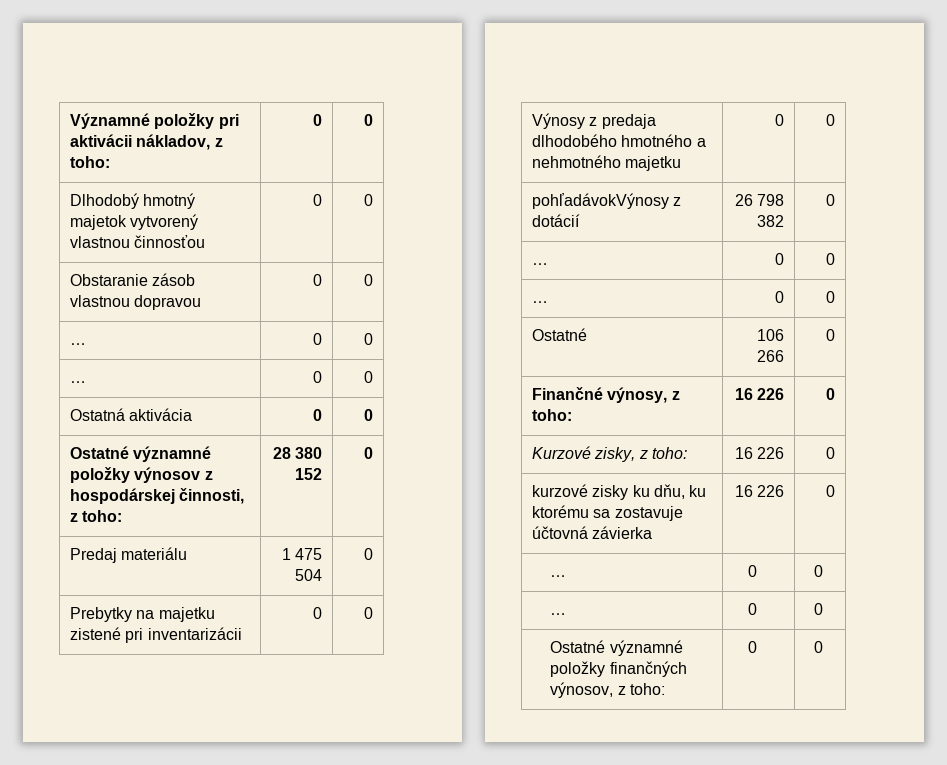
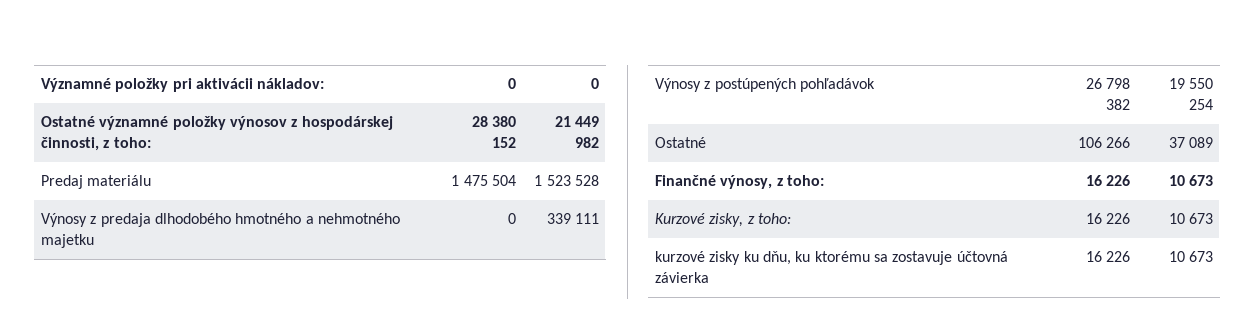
[136,134,223,150] [70,156,111,168] [312,114,322,126] [363,114,373,126] [70,193,196,209] [70,214,199,230] [70,235,206,248] [312,194,322,206] [363,194,373,206] [70,273,196,286] [70,295,202,310] [312,274,322,286] [363,274,373,286] [70,343,87,345] [312,333,322,345] [363,333,373,345] [70,381,87,383] [312,371,322,383] [363,371,373,383] [70,408,193,421] nákladov, z toho: | 0 | 0 // Dlhodobý hmotný majetok vytvorený vlastnou činnosťou | 0 | 0 // Obstaranie zásob vlastnou dopravou | 0 | 0 // … | 0 | 0 // … | 0 | 0 // Ostatná aktivácia -> [257,78,325,89] nákladov:
[363,447,373,459] 0 -> [554,116,599,127] [574,137,599,148] 21 449 982
[363,548,373,560] [70,607,215,622] [70,627,242,643] [312,607,322,619] [363,607,373,619] 0 // Prebytky na majetku zistené pri inventarizácii | 0 | 0 -> [534,175,599,186] 1 523 528
[825,114,835,126] [532,193,682,209] [532,214,581,227] [734,194,784,206] [756,215,784,227] [825,194,835,206] [532,263,549,265] [774,253,784,265] [825,253,835,265] [532,301,549,303] [774,291,784,303] [825,291,835,303] 0 // pohľadávokVýnosy z dotácií | 26 798 382 | 0 // … | 0 | 0 // … | 0 | 0 -> [546,213,599,224] [655,78,876,92] [1085,78,1130,89] [1105,99,1130,110] [1168,78,1213,89] [1188,99,1213,110] 339 111 // Výnosy z postúpených pohľadávok | 26 798 382 | 19 550 254
[825,329,835,341] 0 -> [1168,137,1213,148] 37 089
[825,388,835,400] 0 -> [1168,175,1213,186] 10 673
[825,447,835,459] 0 -> [1168,213,1213,224] 10 673
[825,485,835,497] [550,575,567,577] [748,565,758,577] [814,565,824,577] [550,613,567,615] [748,603,758,615] [814,603,824,615] [550,640,683,656] [550,661,687,677] [550,682,665,698] [748,641,758,653] [814,641,824,653] 0 // … | 0 | 0 // … | 0 | 0 // Ostatné významné položky finančných výnosov, z toho: | 0 | 0 -> [1168,251,1213,262] 10 673

